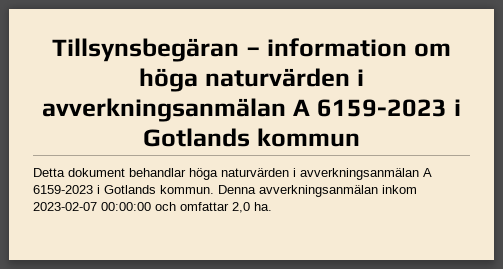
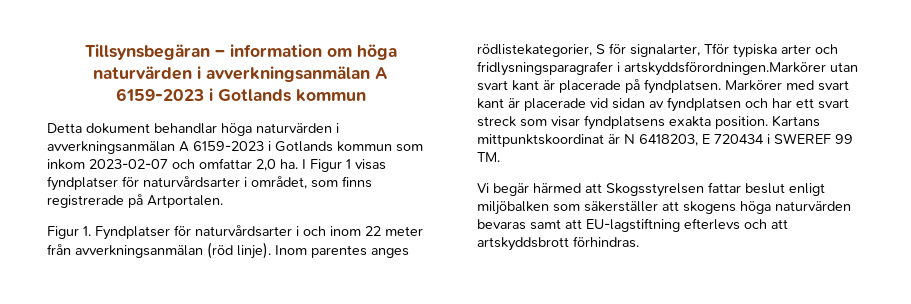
[160,185,378,197] kommun. Denna avverkningsanmälan -> [337,141,423,152] kommun som
[101,202,151,211] 00:00:00 -> (168, 164) none
(272, 206) none -> [302,159,386,172] [47,176,372,191] [47,194,223,208] [47,225,423,240] [47,242,409,259] [477,43,838,58] [477,61,858,76] [477,79,849,94] [477,97,849,112] [477,115,820,130] [477,133,853,147] [477,152,500,162] [477,182,825,197] [477,201,851,215] [477,218,788,232] [477,236,639,251] I Figur 1 visas fyndplatser för naturvårdsarter i området, som finns registrerade på Artportalen. // Figur 1. Fyndplatser för naturvårdsarter i och inom 22 meter från avverkningsanmälan (röd linje). Inom parentes anges rödlistekategorier, S för signalarter, Tför typiska arter och fridlysningsparagrafer i artskyddsförordningen.Markörer utan svart kant är placerade på fyndplatsen. Markörer med svart kant är placerade vid sidan av fyndplatsen och har ett svart streck som visar fyndplatsens exakta position. Kartans mittpunktskoordinat är N 6418203, E 720434 i SWEREF 99 TM. // Vi begär härmed att Skogsstyrelsen fattar beslut enligt miljöbalken som säkerställer att skogens höga naturvärden bevaras samt att EU-lagstiftning efterlevs och att artskyddsbrott förhindras.

